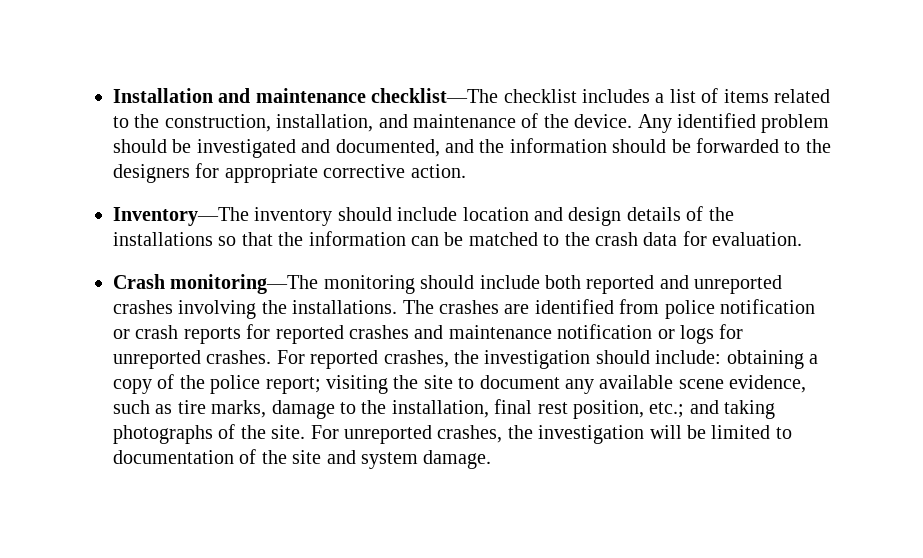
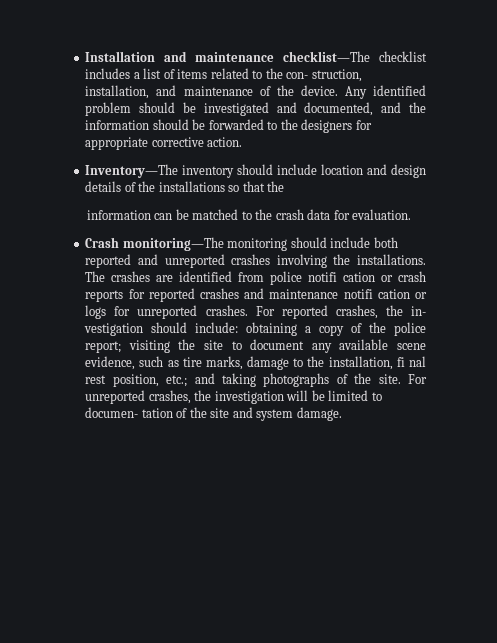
[164,114,271,132] construction, -> [286,69,362,82] con- struction,
(304, 239) none -> (285, 186) //
[719,299,815,314] notification -> [308,272,376,282] notifi cation
[557,324,653,339] notification -> [343,289,410,299] notifi cation
[484,350,591,369] investigation -> [410,306,426,316] [84,323,144,336] in- vestigation
[494,399,533,414] final -> [396,356,426,367] fi nal
[113,450,234,464] documentation -> [85,407,173,418] documen- tation

